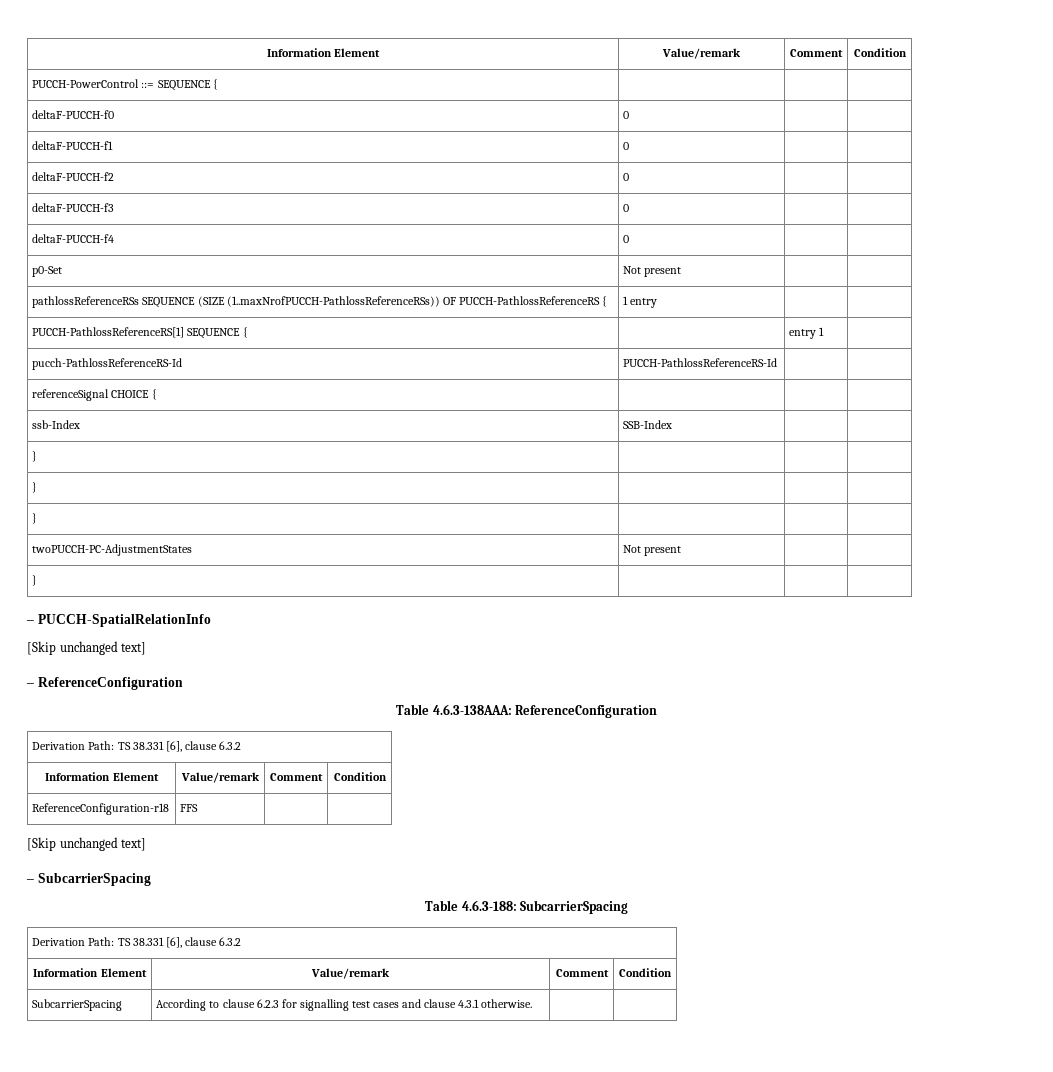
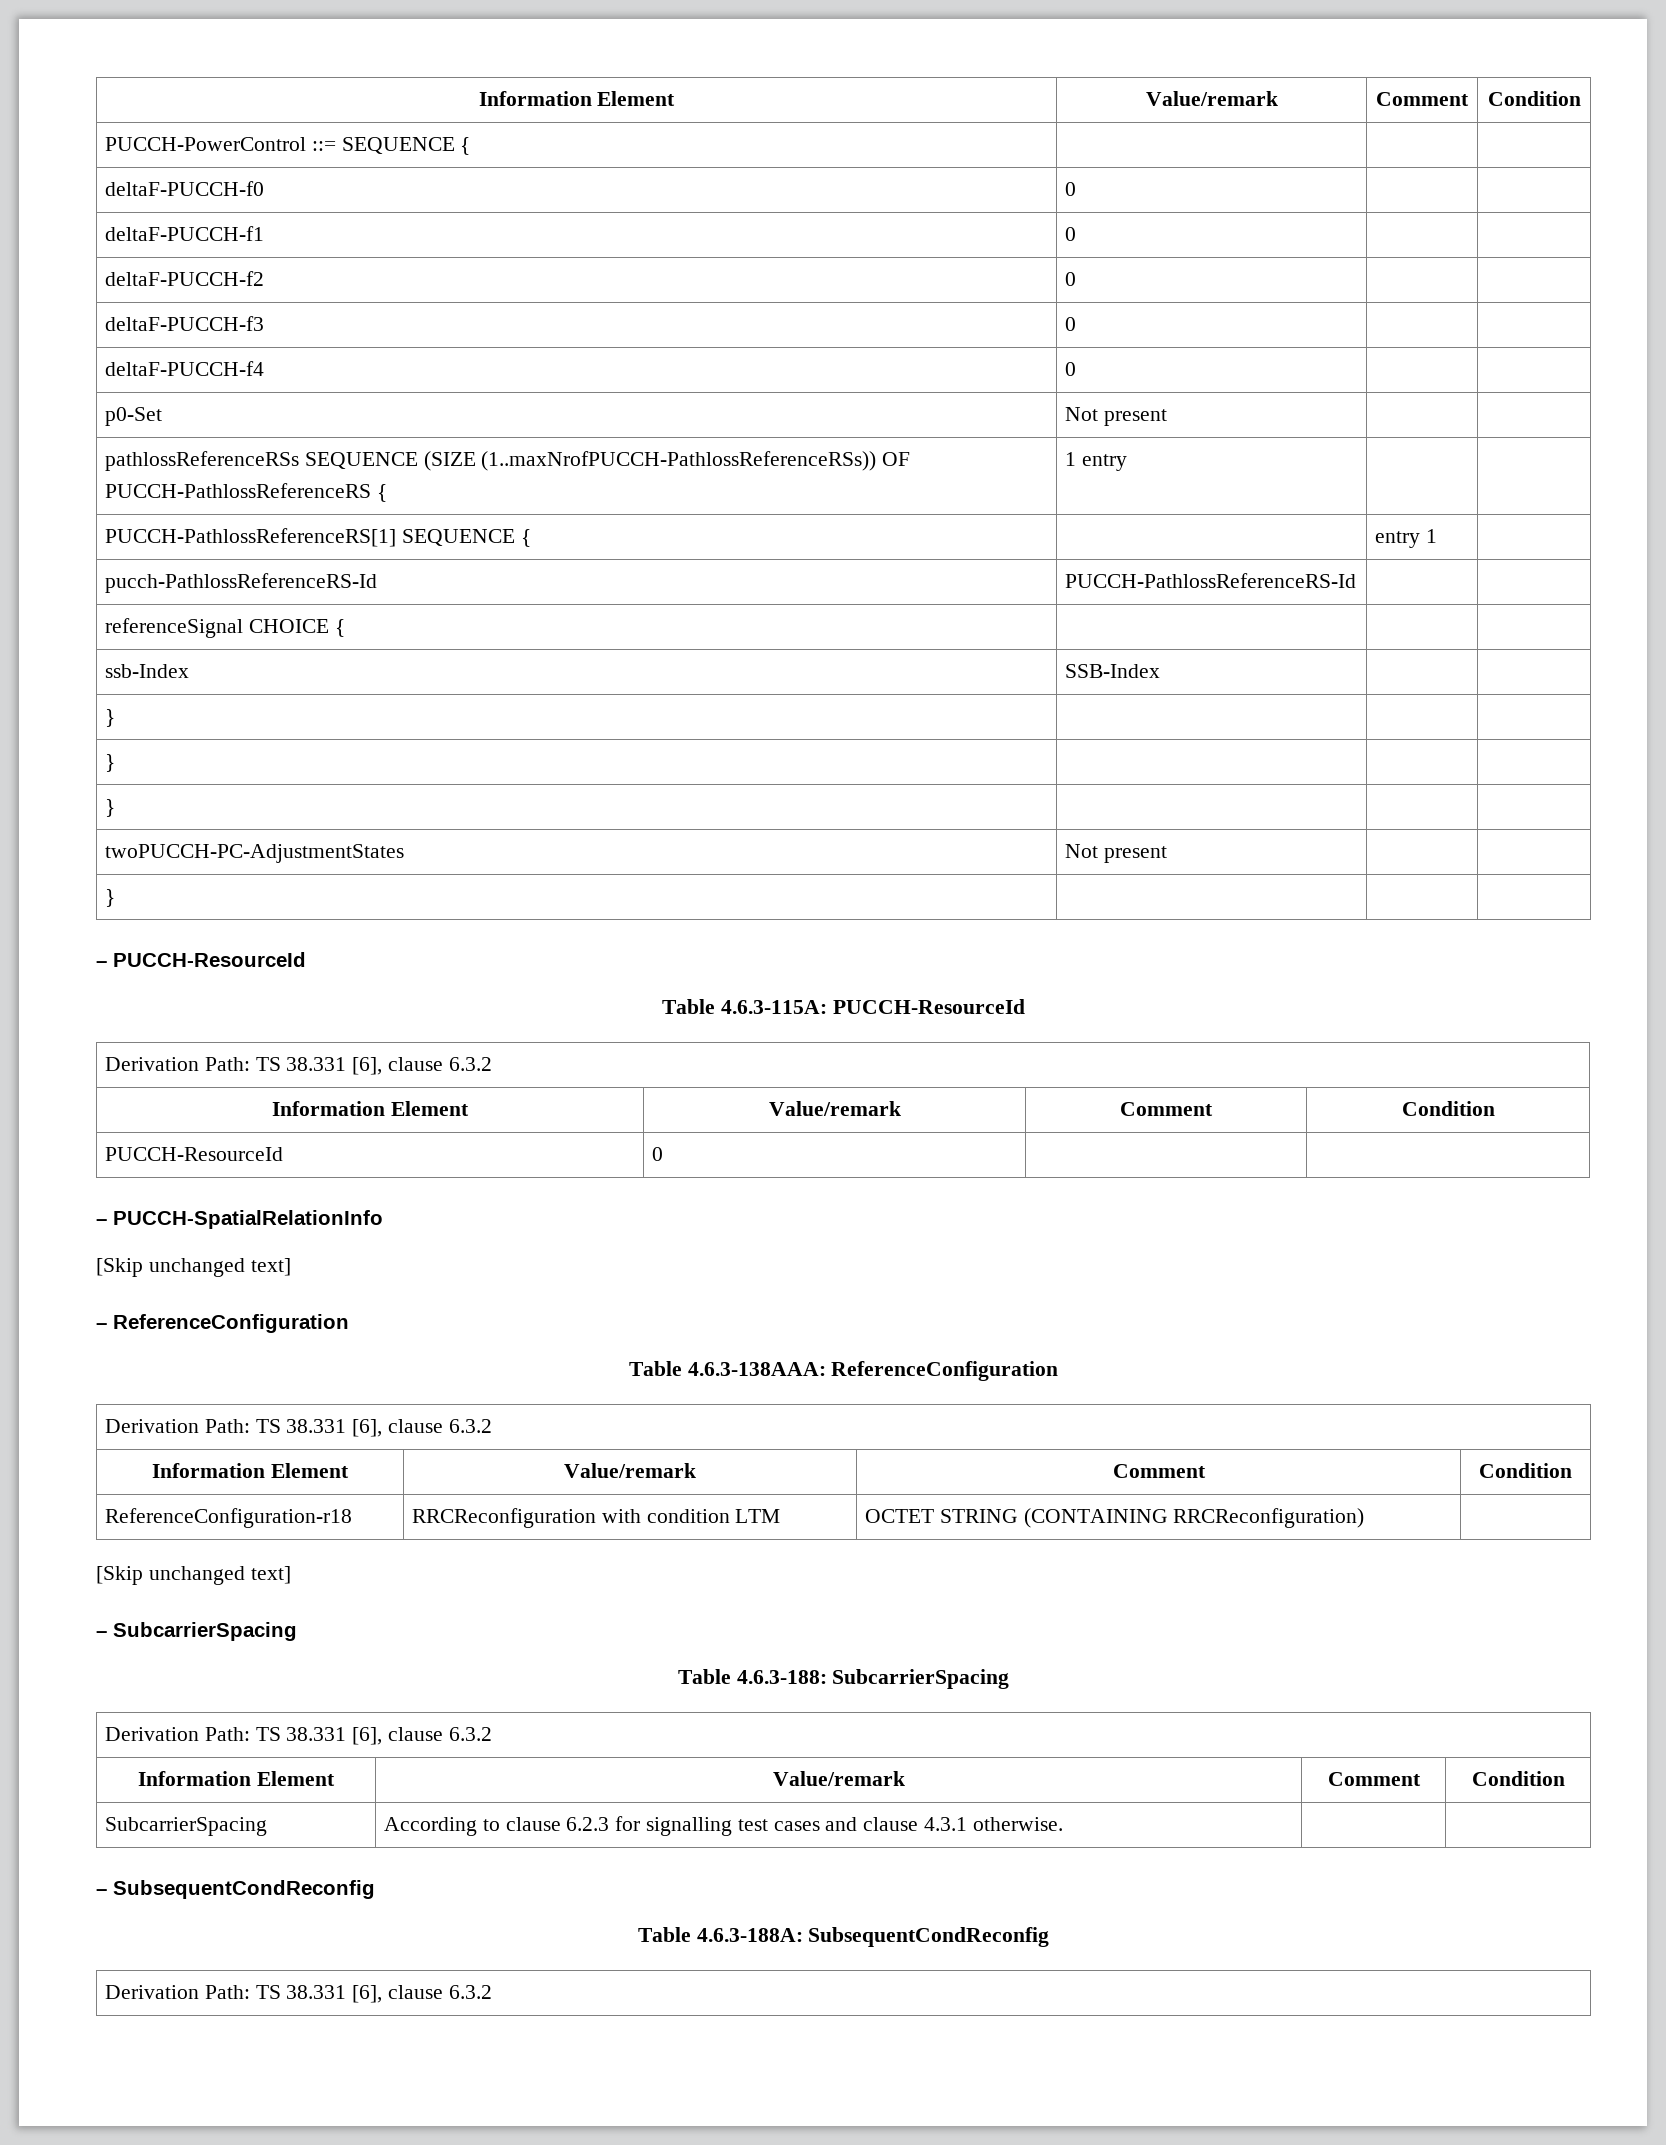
(38, 580) none -> [96,952,306,967] [662,999,1025,1014] [105,1057,492,1075] [272,1101,469,1116] [768,1101,901,1116] [1120,1102,1213,1116] [1401,1101,1495,1116] [105,1147,284,1161] [652,1147,664,1161] // – PUCCH-ResourceId // Table 4.6.3-115A: PUCCH-ResourceId // Derivation Path: TS 38.331 [6], clause 6.3.2 // Information Element | Value/remark | Comment | Condition // PUCCH-ResourceId | 0 | |
[180,804,199,812] FFS | -> [412,1508,781,1528] [865,1508,1365,1528] RRCReconfiguration with condition LTM | OCTET STRING (CONTAINING RRCReconfiguration)
(533, 1003) none -> [96,1880,375,1899] [637,1927,1050,1947] [105,1985,492,2003] // – SubsequentCondReconfig // Table 4.6.3-188A: SubsequentCondReconfig // Derivation Path: TS 38.331 [6], clause 6.3.2

